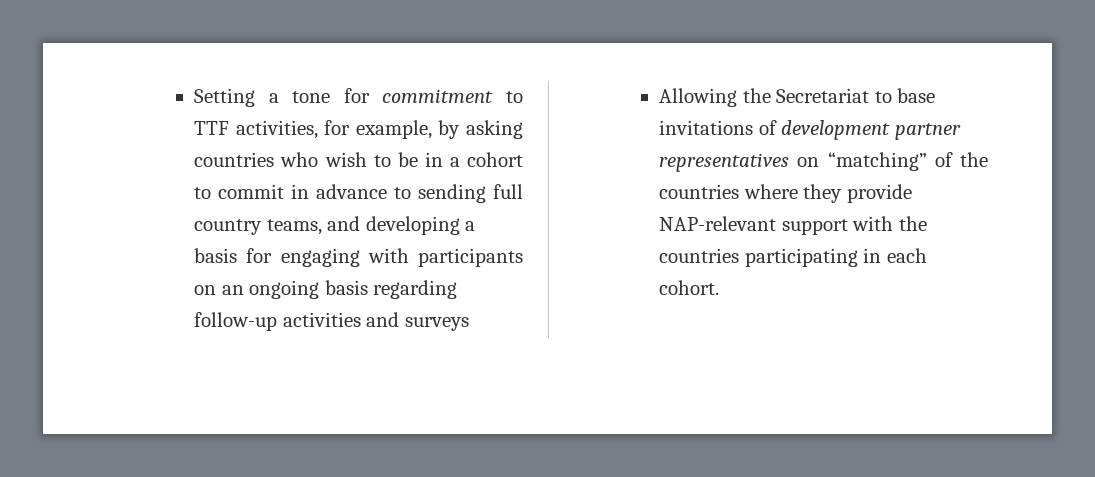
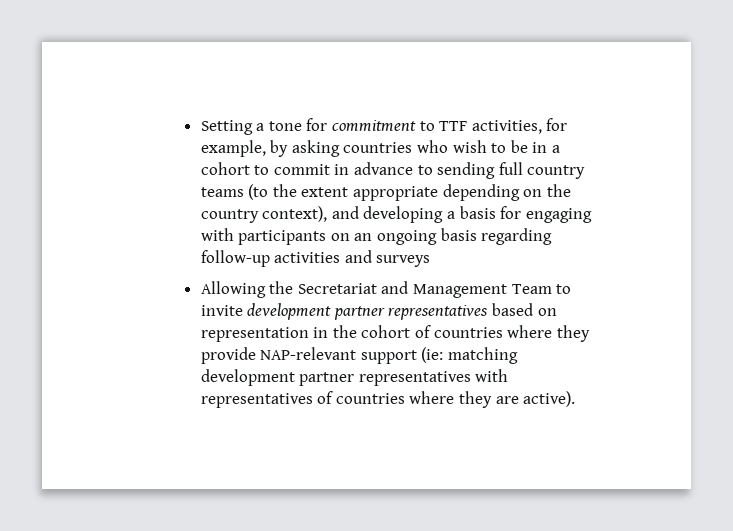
[266,219,322,235] teams, -> [200,184,571,201] [200,206,328,223] teams (to the extent appropriate depending on the country context),
[874,88,936,103] [659,120,961,140] [659,152,988,172] to base invitations of development partner representatives on “matching” of the -> [381,281,572,298] [200,303,557,320] [200,325,431,342] and Management Team to invite development partner representatives based on representation in the cohort of
[852,216,927,231] [659,248,927,267] [659,280,720,295] with the countries participating in each cohort. -> [421,347,518,364] [200,369,509,386] [200,391,576,408] (ie: matching development partner representatives with representatives of countries where they are active).

